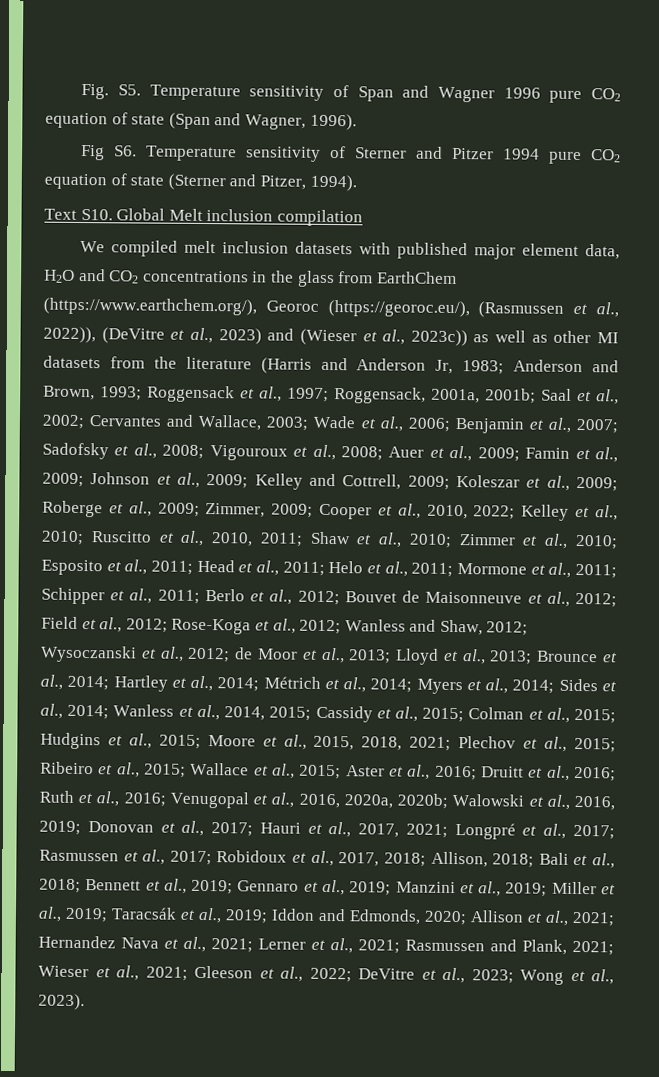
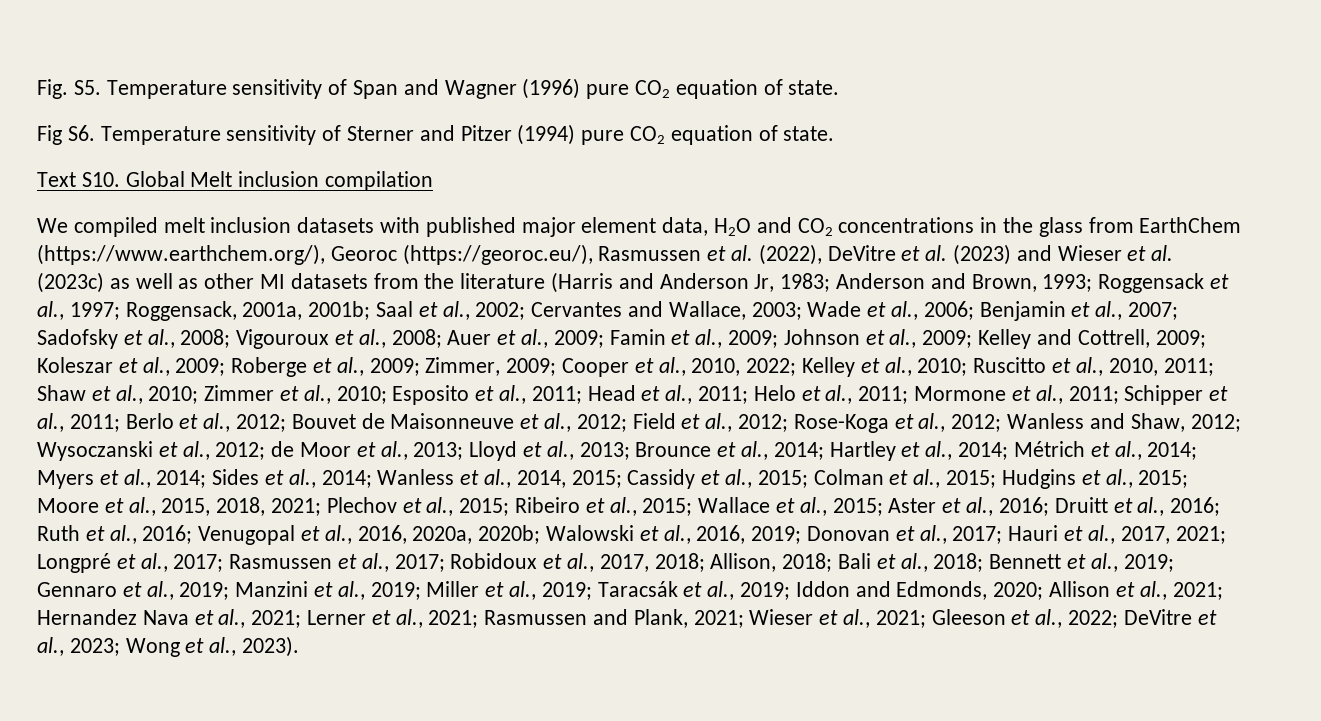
[503,87,621,104] [45,112,357,131] 1996 pure CO2 equation of state (Span and Wagner, 1996). -> [522,78,840,99] (1996) pure CO2 equation of state.
[503,148,621,165] [44,173,357,192] 1994 pure CO2 equation of state (Sterner and Pitzer, 1994). -> [517,124,835,145] (1994) pure CO2 equation of state.
[478,301,619,318] [43,326,468,347] (Rasmussen et al., 2022)), (DeVitre et al., 2023) and (Wieser et al., 2023c)) -> [598,244,1174,265] [37,272,104,293] Rasmussen et al. (2022), DeVitre et al. (2023) and Wieser et al. (2023c)

